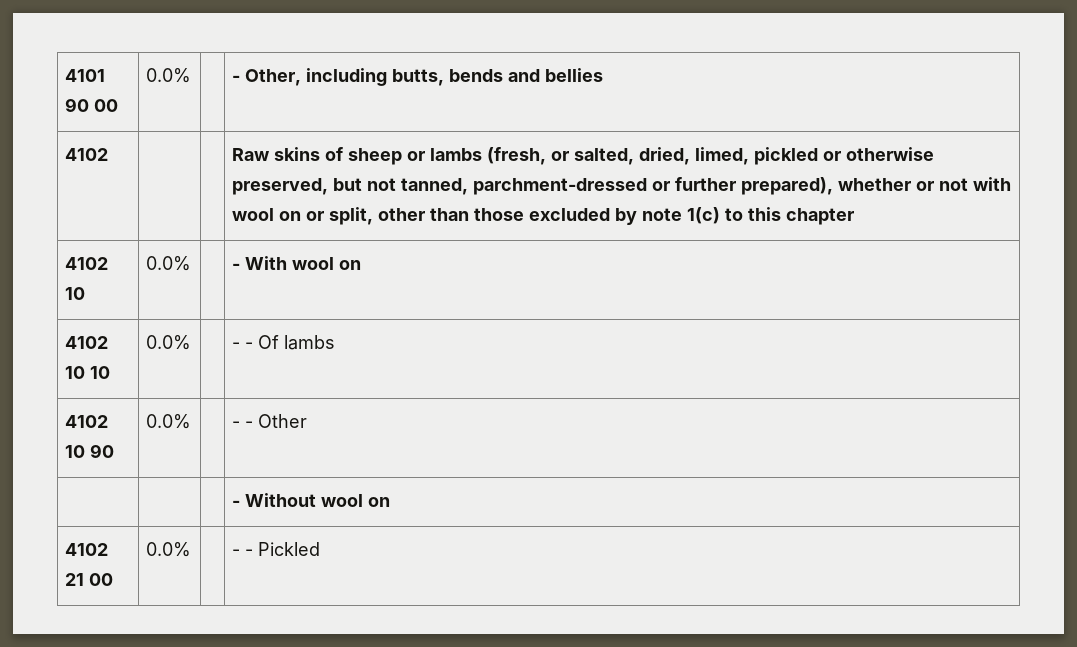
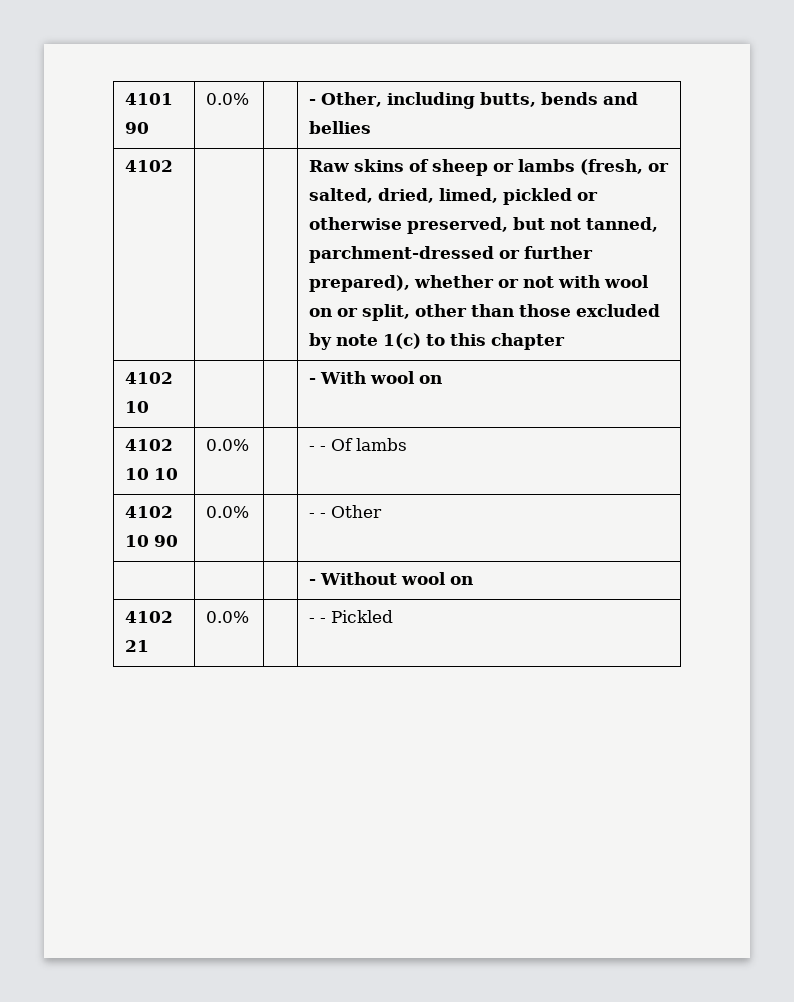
[93,99,118,112] 00 -> (150, 128) none
[145,256,191,271] 0.0% -> (150, 407) none
[88,573,113,586] 00 -> (150, 646) none

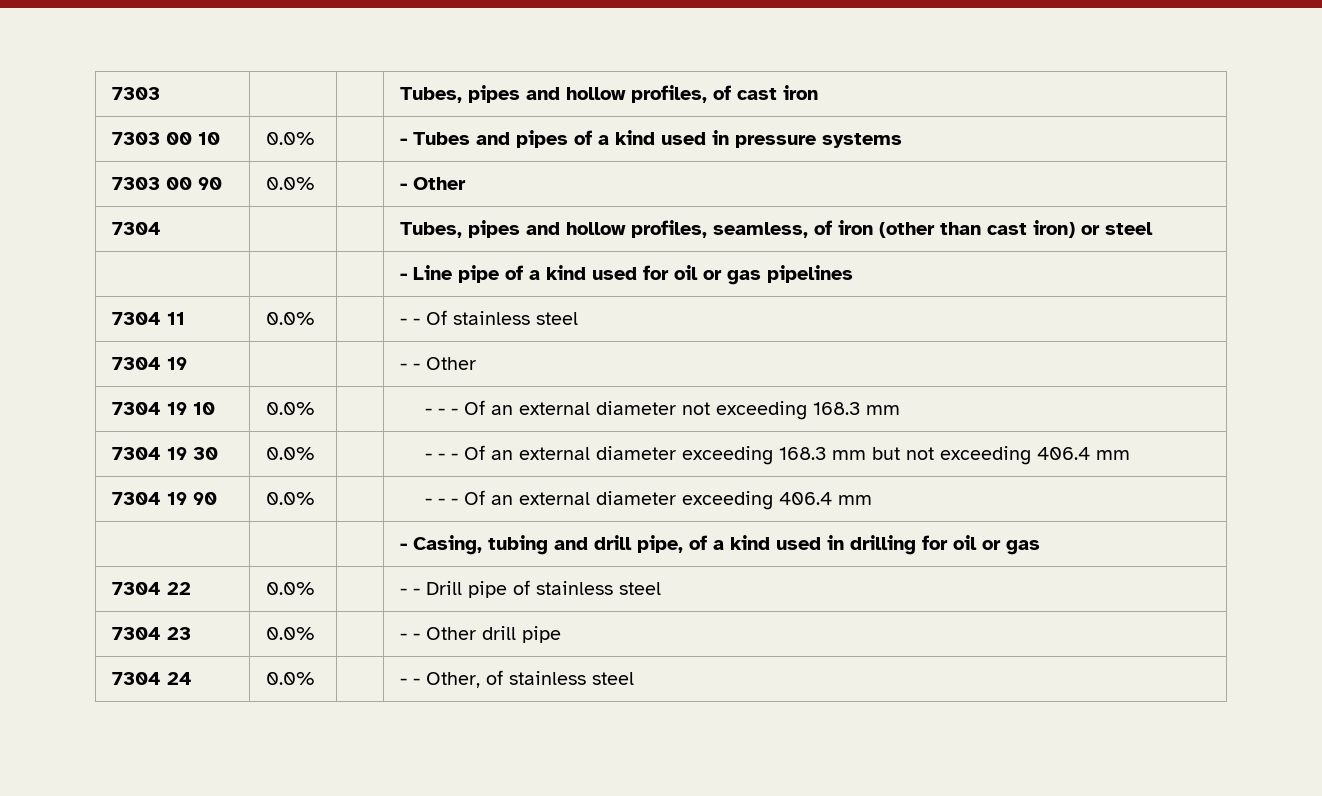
[125,93,174,105] [125,122,150,134] [206,93,250,105] [309,92,639,109] [309,121,372,134] [125,160,174,172] [309,159,670,176] [309,188,599,205] [309,217,659,234] [309,246,594,263] [309,275,650,292] [309,304,661,321] [309,333,566,350] [125,372,174,384] [125,401,150,413] [309,371,443,384] [125,439,174,451] [125,468,179,480] [206,439,250,451] [309,438,408,451] [125,506,174,518] [125,535,179,547] [206,506,250,518] [309,505,383,518] [309,572,474,585] [125,611,174,623] [125,640,150,652] [206,611,250,623] [309,610,394,623] 4101 90 | 0.0% | | - Other, including butts, bends and bellies // 4102 | | | Raw skins of sheep or lambs (fresh, or salted, dried, limed, pickled or otherwise preserved, but not tanned, parchment-dressed or further prepared), whether or not with wool on or split, other than those excluded by note 1(c) to this chapter // 4102 10 | | | - With wool on // 4102 10 10 | 0.0% | | - - Of lambs // 4102 10 90 | 0.0% | | - - Other // | | | - Without wool on // 4102 21 | 0.0% | | - - Pickled -> [111,87,160,100] [399,85,818,103] [111,132,220,145] [265,132,315,145] [399,130,902,148] [111,177,222,190] [265,177,315,190] [399,177,466,190] [111,222,161,235] [399,220,1153,238] [399,265,853,285] [111,312,185,325] [265,312,315,325] [399,310,578,325] [111,357,187,370] [399,357,476,370] [111,402,215,415] [265,402,315,415] [424,400,900,420] [111,447,218,460] [265,447,315,460] [424,445,1130,465] [111,492,217,505] [265,492,315,505] [424,490,872,510] [399,535,1040,555] [111,582,191,595] [265,582,315,595] [399,580,661,598] [111,627,191,640] [265,627,315,640] [399,626,561,643] [111,672,192,685] [265,672,315,685] [399,670,634,688] 7303 | | | Tubes, pipes and hollow profiles, of cast iron // 7303 00 10 | 0.0% | | - Tubes and pipes of a kind used in pressure systems // 7303 00 90 | 0.0% | | - Other // 7304 | | | Tubes, pipes and hollow profiles, seamless, of iron (other than cast iron) or steel // | | | - Line pipe of a kind used for oil or gas pipelines // 7304 11 | 0.0% | | - - Of stainless steel // 7304 19 | | | - - Other // 7304 19 10 | 0.0% | | - - - Of an external diameter not exceeding 168.3 mm // 7304 19 30 | 0.0% | | - - - Of an external diameter exceeding 168.3 mm but not exceeding 406.4 mm // 7304 19 90 | 0.0% | | - - - Of an external diameter exceeding 406.4 mm // | | | - Casing, tubing and drill pipe, of a kind used in drilling for oil or gas // 7304 22 | 0.0% | | - - Drill pipe of stainless steel // 7304 23 | 0.0% | | - - Other drill pipe // 7304 24 | 0.0% | | - - Other, of stainless steel

